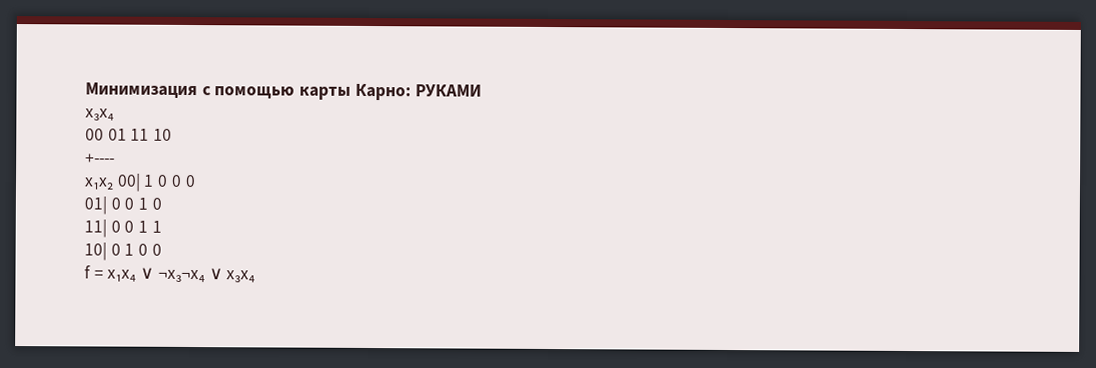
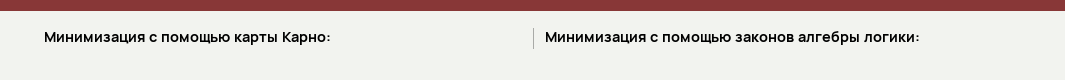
[414,84,482,97] [85,108,114,121] [85,128,173,141] [85,153,115,164] [84,173,196,192] [84,196,162,215] [84,219,162,238] [84,242,162,261] [84,265,256,283] РУКАМИ // x₃x₄ // 00 01 11 10 // +---- // x₁x₂ 00| 1 0 0 0 // 01| 0 0 1 0 // 11| 0 0 1 1 // 10| 0 1 0 0 // f = x₁x₄ ∨ ¬x₃¬x₄ ∨ x₃x₄ -> [545,31,920,45] // Минимизация с помощью законов алгебры логики:

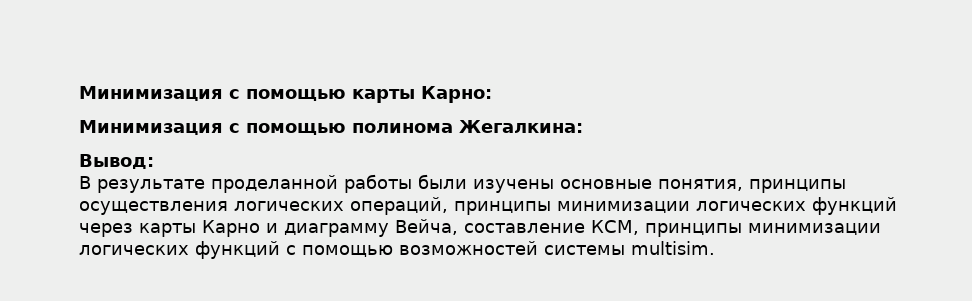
[734,31,920,45] законов алгебры логики: -> [352,120,583,133] [79,154,154,169] [79,174,846,193] [79,197,897,215] [79,219,881,237] [79,241,715,259] полинома Жегалкина: // Вывод: // В результате проделанной работы были изучены основные понятия, принципы осуществления логических операций, принципы минимизации логических функций через карты Карно и диаграмму Вейча, составление КСМ, принципы минимизации логических функций с помощью возможностей системы multisim.

